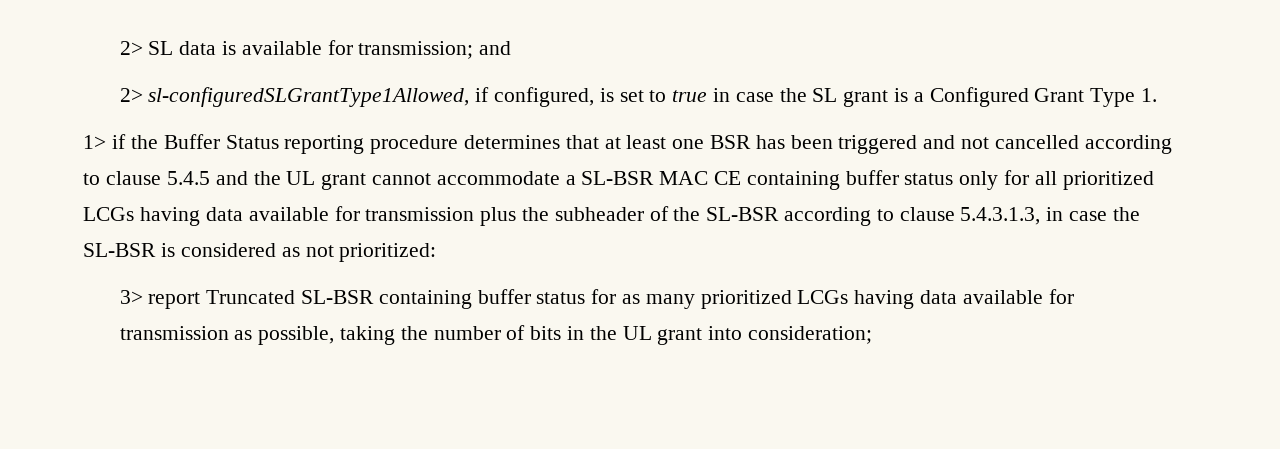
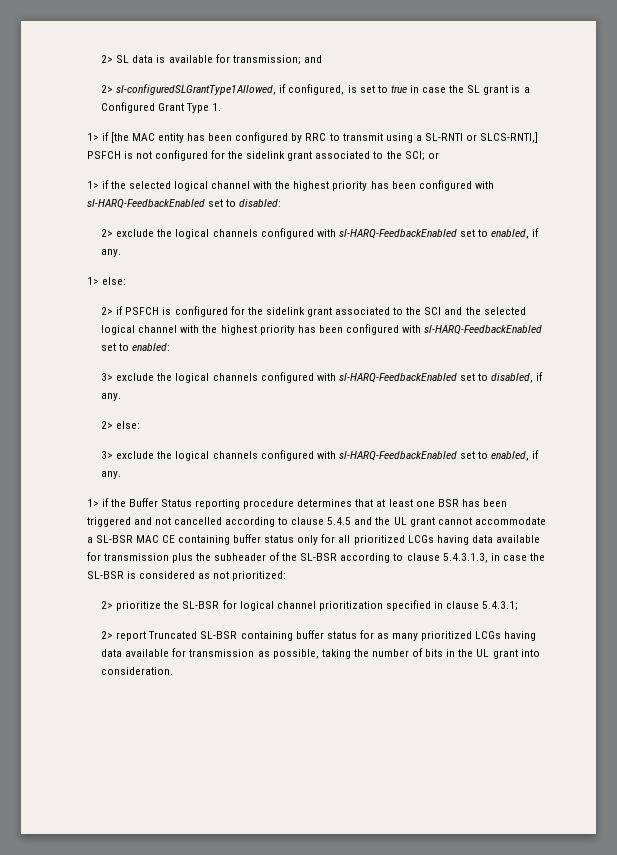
(1158, 95) none -> [86,132,539,143] [86,150,439,161] [86,180,494,191] [86,199,281,209] [101,228,540,239] [101,249,122,257] [86,277,126,285] [101,306,526,317] [101,324,543,335] [101,343,171,351] [101,372,544,383] [101,393,122,401] [101,421,141,429] [101,450,540,461] [101,471,122,479] // 1> if [the MAC entity has been configured by RRC to transmit using a SL-RNTI or SLCS-RNTI,] PSFCH is not configured for the sidelink grant associated to the SCI; or // 1> if the selected logical channel with the highest priority has been configured with sl-HARQ-FeedbackEnabled set to disabled: // 2> exclude the logical channels configured with sl-HARQ-FeedbackEnabled set to enabled, if any. // 1> else: // 2> if PSFCH is configured for the sidelink grant associated to the SCI and the selected logical channel with the highest priority has been configured with sl-HARQ-FeedbackEnabled set to enabled: // 3> exclude the logical channels configured with sl-HARQ-FeedbackEnabled set to disabled, if any. // 2> else: // 3> exclude the logical channels configured with sl-HARQ-FeedbackEnabled set to enabled, if any.
[119,290,143,304] 3> -> [101,600,519,611] [101,631,114,639] 2> prioritize the SL-BSR for logical channel prioritization specified in clause 5.4.3.1; // 2>
[748,326,873,344] consideration; -> [101,667,174,675] consideration.

